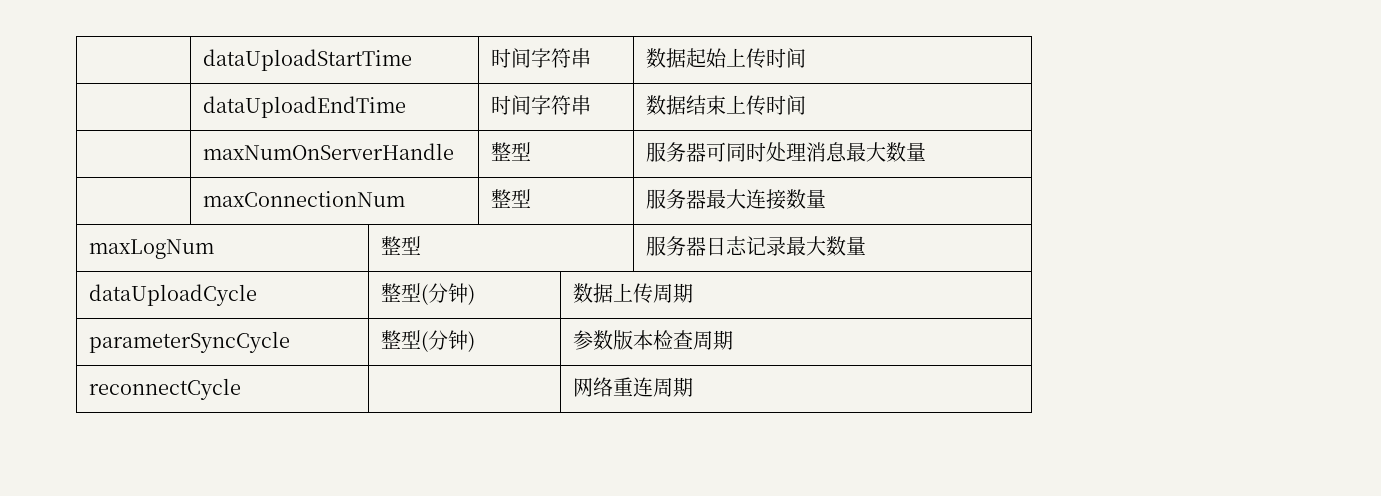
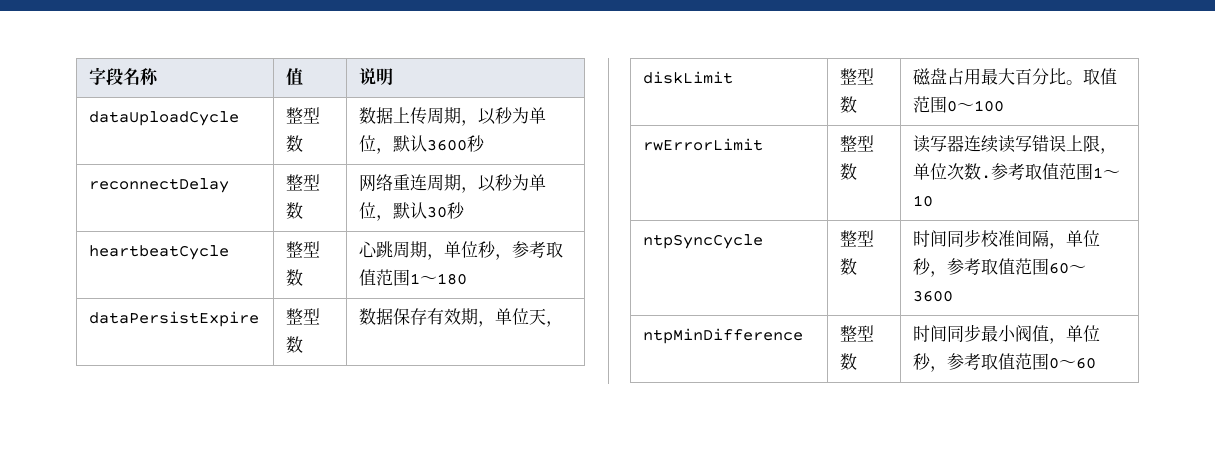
[203,49,413,71] [491,48,592,68] [646,48,807,68] [203,96,407,118] [491,95,592,115] [646,95,807,115] [203,143,455,160] [491,142,532,161] [646,142,927,162] [203,191,406,207] [491,189,532,208] [646,189,827,210] [89,239,215,259] [381,236,422,255] [646,236,867,256] | dataUploadStartTime | 时间字符串 | 数据起始上传时间 // | dataUploadEndTime | 时间字符串 | 数据结束上传时间 // | maxNumOnServerHandle | 整型 | 服务器可同时处理消息最大数量 // | maxConnectionNum | 整型 | 服务器最大连接数量 // maxLogNum | 整型 | 服务器日志记录最大数量 -> [89,67,160,85] [286,68,304,86] [359,68,394,85] 字段名称 | 值 | 说明
[421,283,476,305] (分钟) -> [286,135,304,152] 数
[89,331,291,353] [381,330,476,352] [573,330,734,350] [89,378,242,400] [573,377,694,397] // parameterSyncCycle | 整型(分钟) | 参数版本检查周期 // reconnectCycle | | 网络重连周期 -> [461,107,547,126] [359,135,486,154] [89,178,230,193] [286,174,321,191] [286,202,304,219] [359,174,547,193] [359,202,466,221] [89,245,230,260] [286,241,321,258] [286,269,304,286] [359,241,564,260] [359,269,468,286] [89,311,260,327] [286,308,321,325] [286,336,304,353] [359,308,564,327] [643,71,734,84] [840,68,875,85] [840,96,858,113] [913,68,1118,86] [913,96,1005,113] [643,138,764,151] [840,135,875,152] [840,163,858,180] [913,135,1118,154] [913,163,1121,180] [913,195,934,207] [643,234,764,249] [840,230,875,247] [840,258,858,275] [913,229,1101,249] [913,258,1087,277] [913,290,954,302] [643,328,804,344] [840,325,875,342] [840,353,858,370] [913,324,1101,344] [913,353,1097,372] ，以秒为单位，默认3600秒 // reconnectDelay | 整型数 | 网络重连周期，以秒为单位，默认30秒 // heartbeatCycle | 整型数 | 心跳周期，单位秒，参考取值范围1～180 // dataPersistExpire | 整型数 | 数据保存有效期，单位天， // diskLimit | 整型数 | 磁盘占用最大百分比。取值范围0～100 // rwErrorLimit | 整型数 | 读写器连续读写错误上限，单位次数.参考取值范围1～10 // ntpSyncCycle | 整型数 | 时间同步校准间隔，单位秒，参考取值范围60～3600 // ntpMinDifference | 整型数 | 时间同步最小阀值，单位秒，参考取值范围0～60

